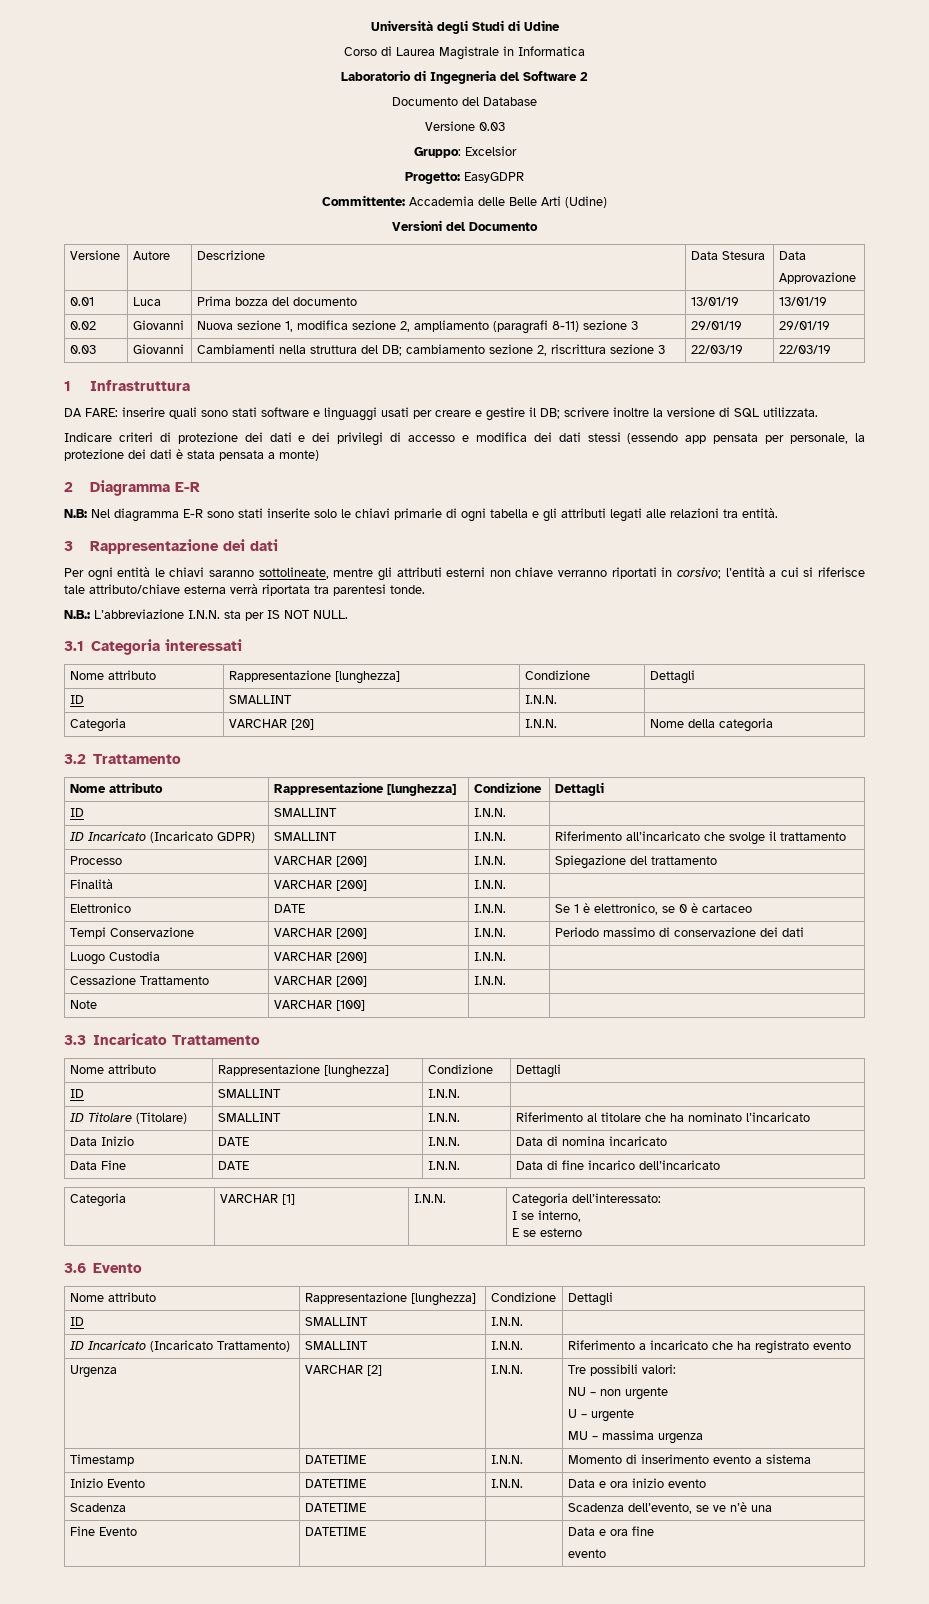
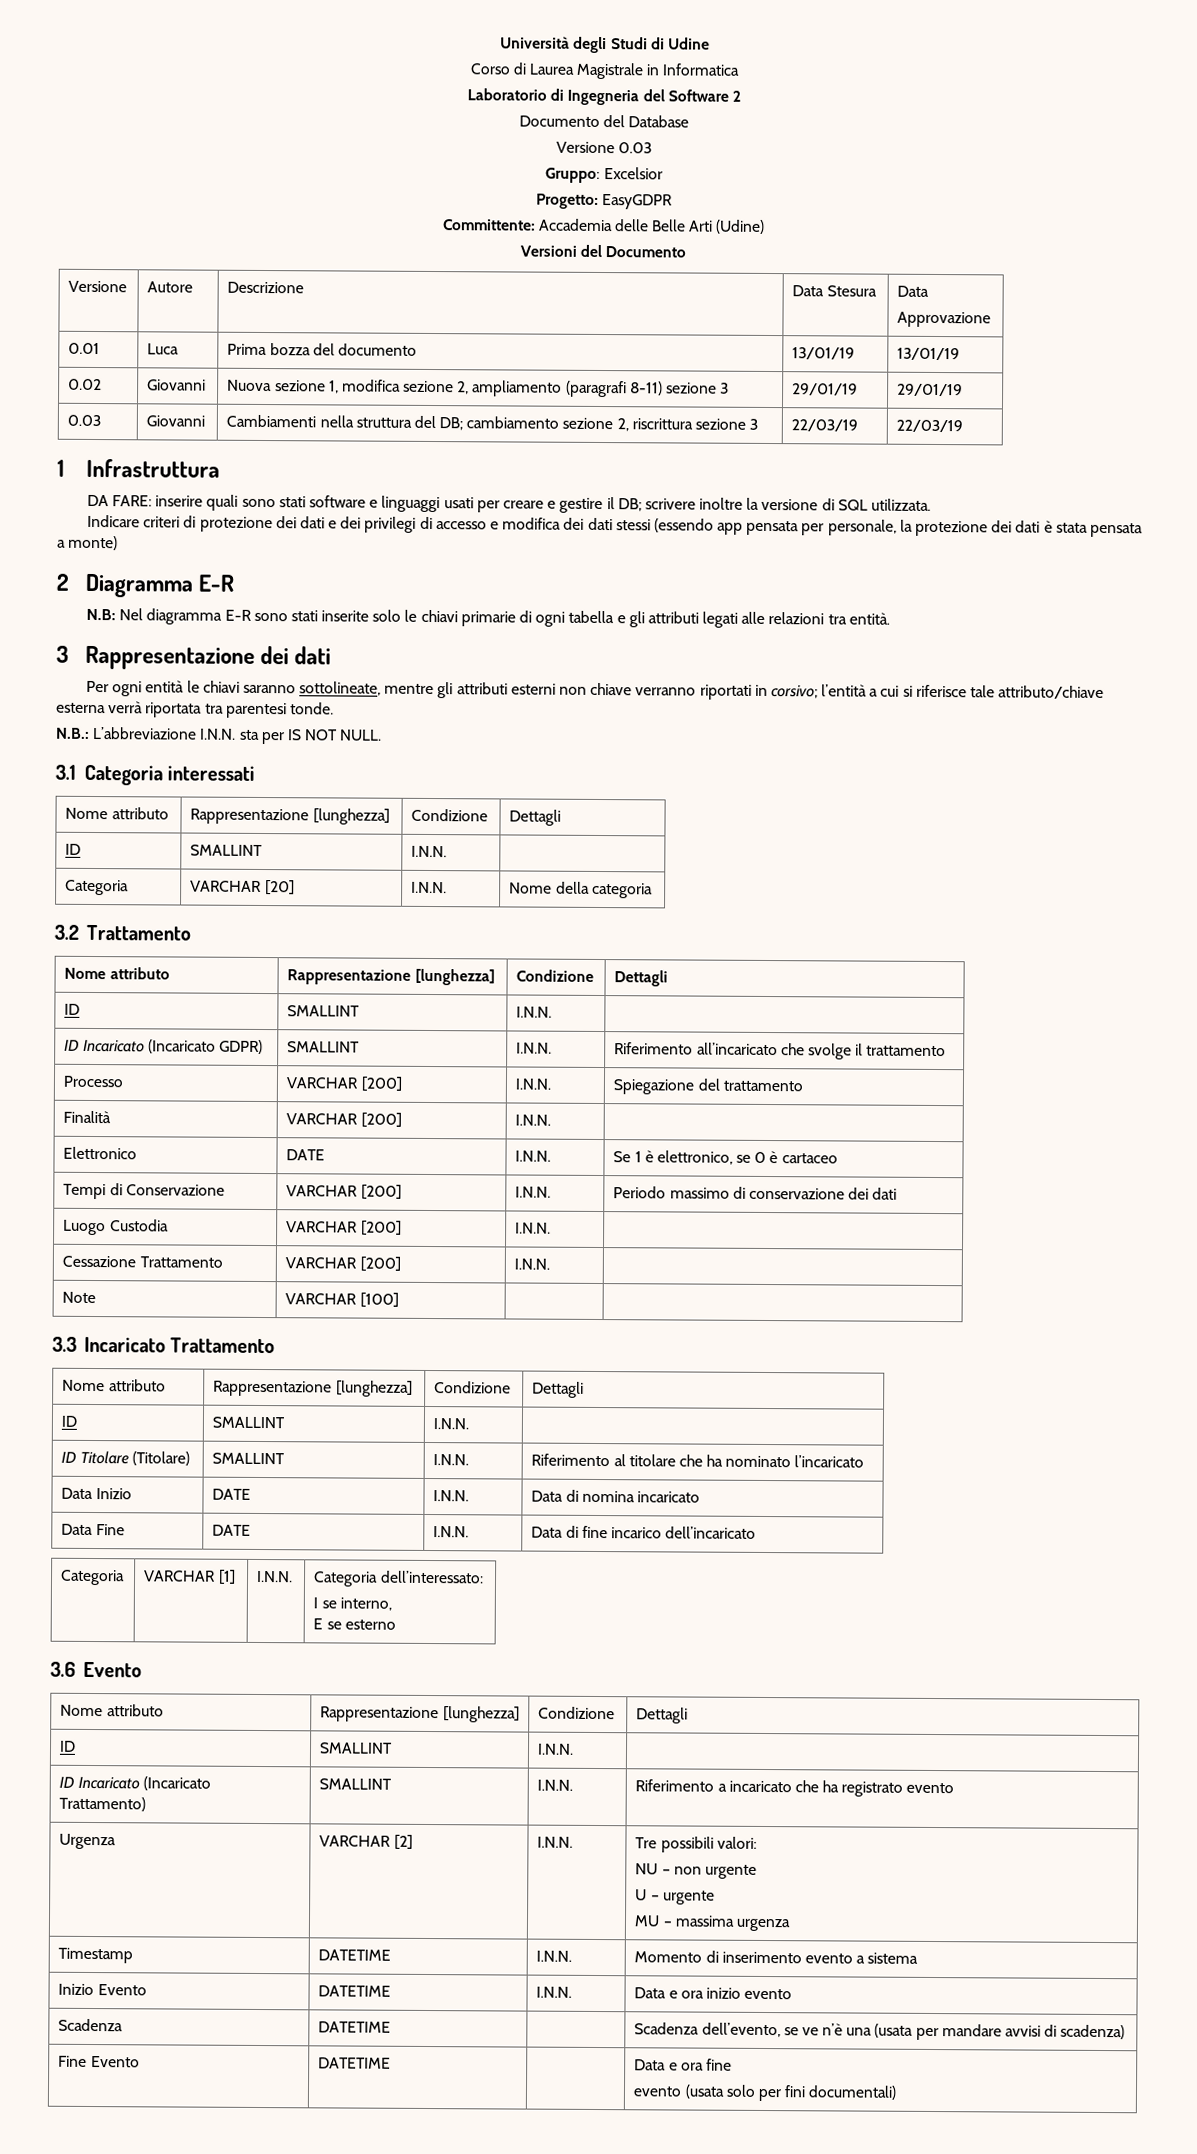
(106, 933) none -> [109,1183,123,1196] di
(772, 1508) none -> [874,2023,1126,2041] (usata per mandare avvisi di scadenza)
(606, 1553) none -> [684,2084,898,2102] (usata solo per fini documentali)

